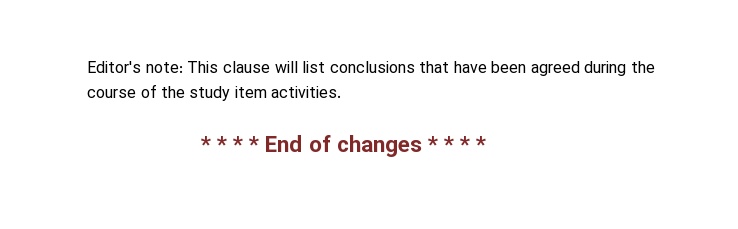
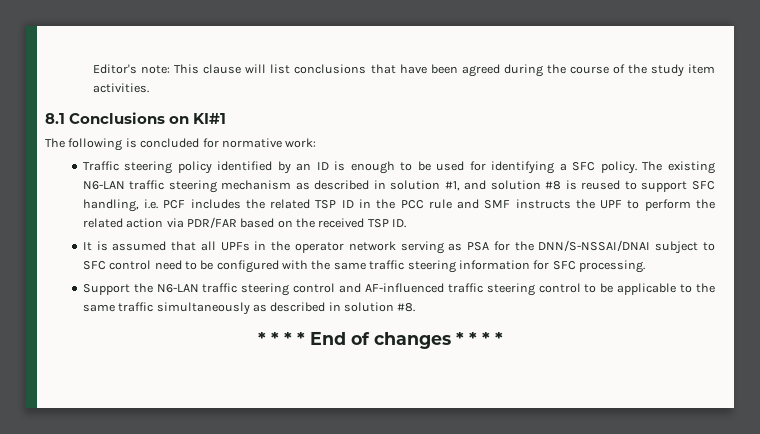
(341, 92) none -> [45,112,227,124] [45,138,317,151] [82,161,716,174] [82,180,715,193] [82,199,715,212] [82,217,407,228] [82,240,716,254] [82,260,646,273] [82,283,716,296] [82,302,416,315] // 8.1 Conclusions on KI#1 // The following is concluded for normative work: // Traffic steering policy identified by an ID is enough to be used for identifying a SFC policy. The existing N6-LAN traffic steering mechanism as described in solution #1, and solution #8 is reused to support SFC handling, i.e. PCF includes the related TSP ID in the PCC rule and SMF instructs the UPF to perform the related action via PDR/FAR based on the received TSP ID. // It is assumed that all UPFs in the operator network serving as PSA for the DNN/S-NSSAI/DNAI subject to SFC control need to be configured with the same traffic steering information for SFC processing. // Support the N6-LAN traffic steering control and AF-influenced traffic steering control to be applicable to the same traffic simultaneously as described in solution #8.

